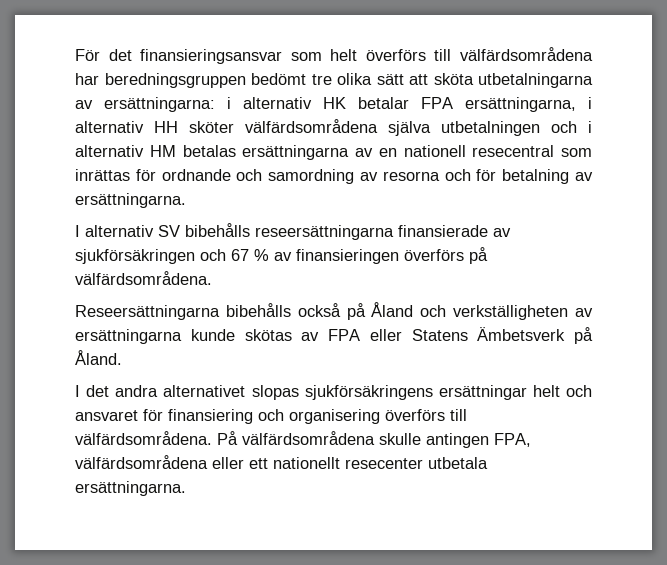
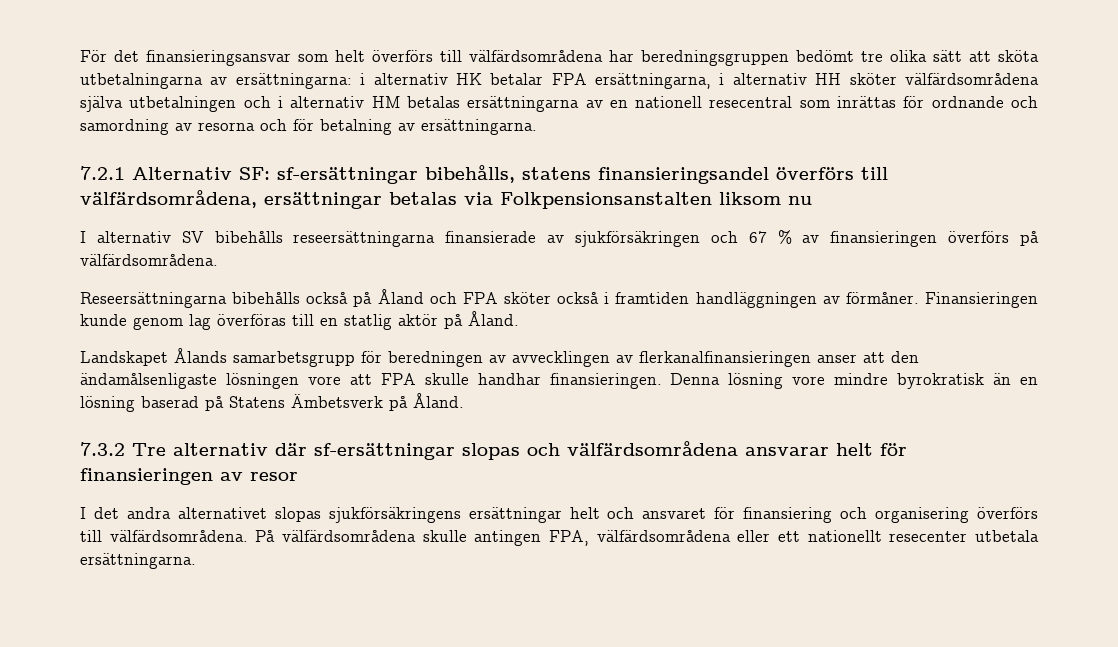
(186, 200) none -> [80,165,888,184] [80,190,812,209] // 7.2.1 Alternativ SF: sf-ersättningar bibehålls, statens finansieringsandel överförs till välfärdsområdena, ersättningar betalas via Folkpensionsanstalten liksom nu
[453,305,593,320] [75,327,593,344] [75,350,122,365] verkställigheten av ersättningarna kunde skötas av FPA eller Statens Ämbetsverk på Åland. -> [462,292,1038,308] [80,311,519,330] [80,348,919,367] [80,373,1038,389] [80,393,464,412] [80,441,907,460] [80,468,298,485] FPA sköter också i framtiden handläggningen av förmåner. Finansieringen kunde genom lag överföras till en statlig aktör på Åland. // Landskapet Ålands samarbetsgrupp för beredningen av avvecklingen av flerkanalfinansieringen anser att den ändamålsenligaste lösningen vore att FPA skulle handhar finansieringen. Denna lösning vore mindre byrokratisk än en lösning baserad på Statens Ämbetsverk på Åland. // 7.3.2 Tre alternativ där sf-ersättningar slopas och välfärdsområdena ansvarar helt för finansieringen av resor

